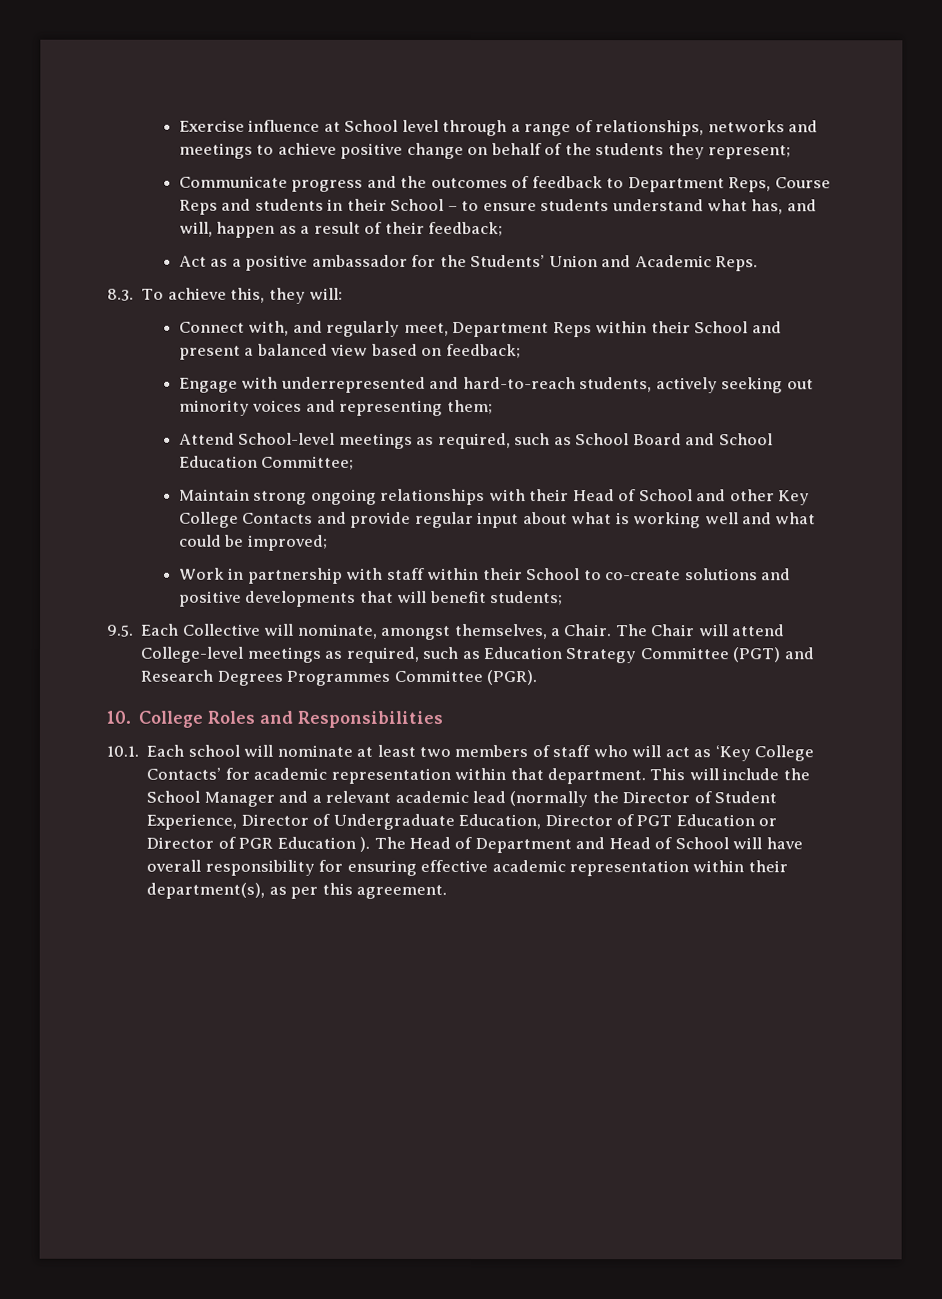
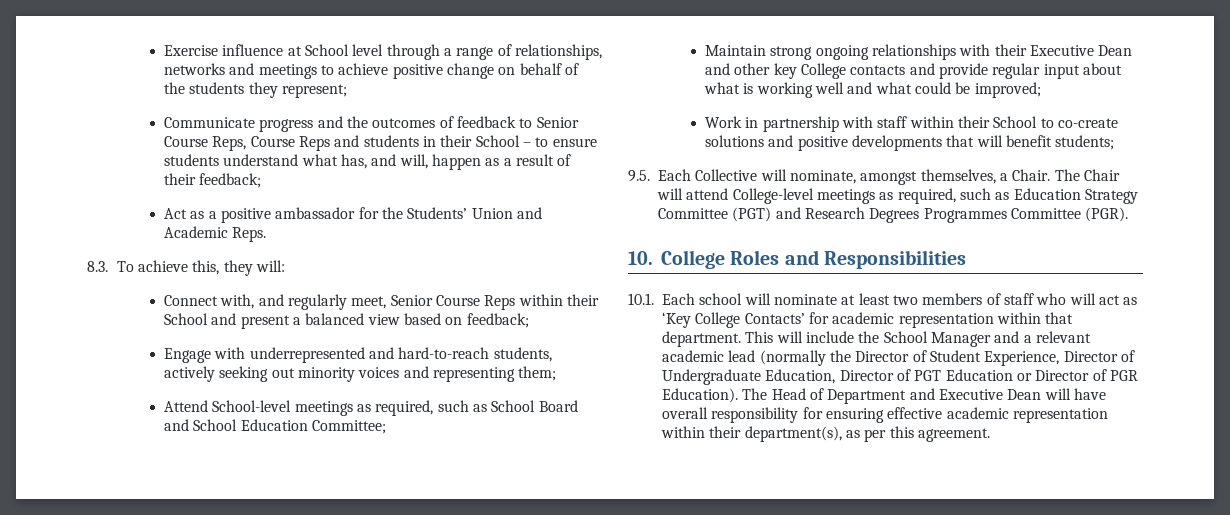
[627,177,725,193] Department -> [536,117,579,128] [164,136,209,147] Senior Course
[452,321,550,338] Department -> [390,295,480,306] Senior Course
[572,489,810,506] [178,511,314,528] Head of School and other Key College Contacts -> [1029,45,1133,56] [705,63,906,79] Executive Dean and other key College contacts
[276,836,371,852] Education ). -> [662,388,738,403] Education).
[608,837,729,850] Head of School -> [938,389,1042,400] Executive Dean

